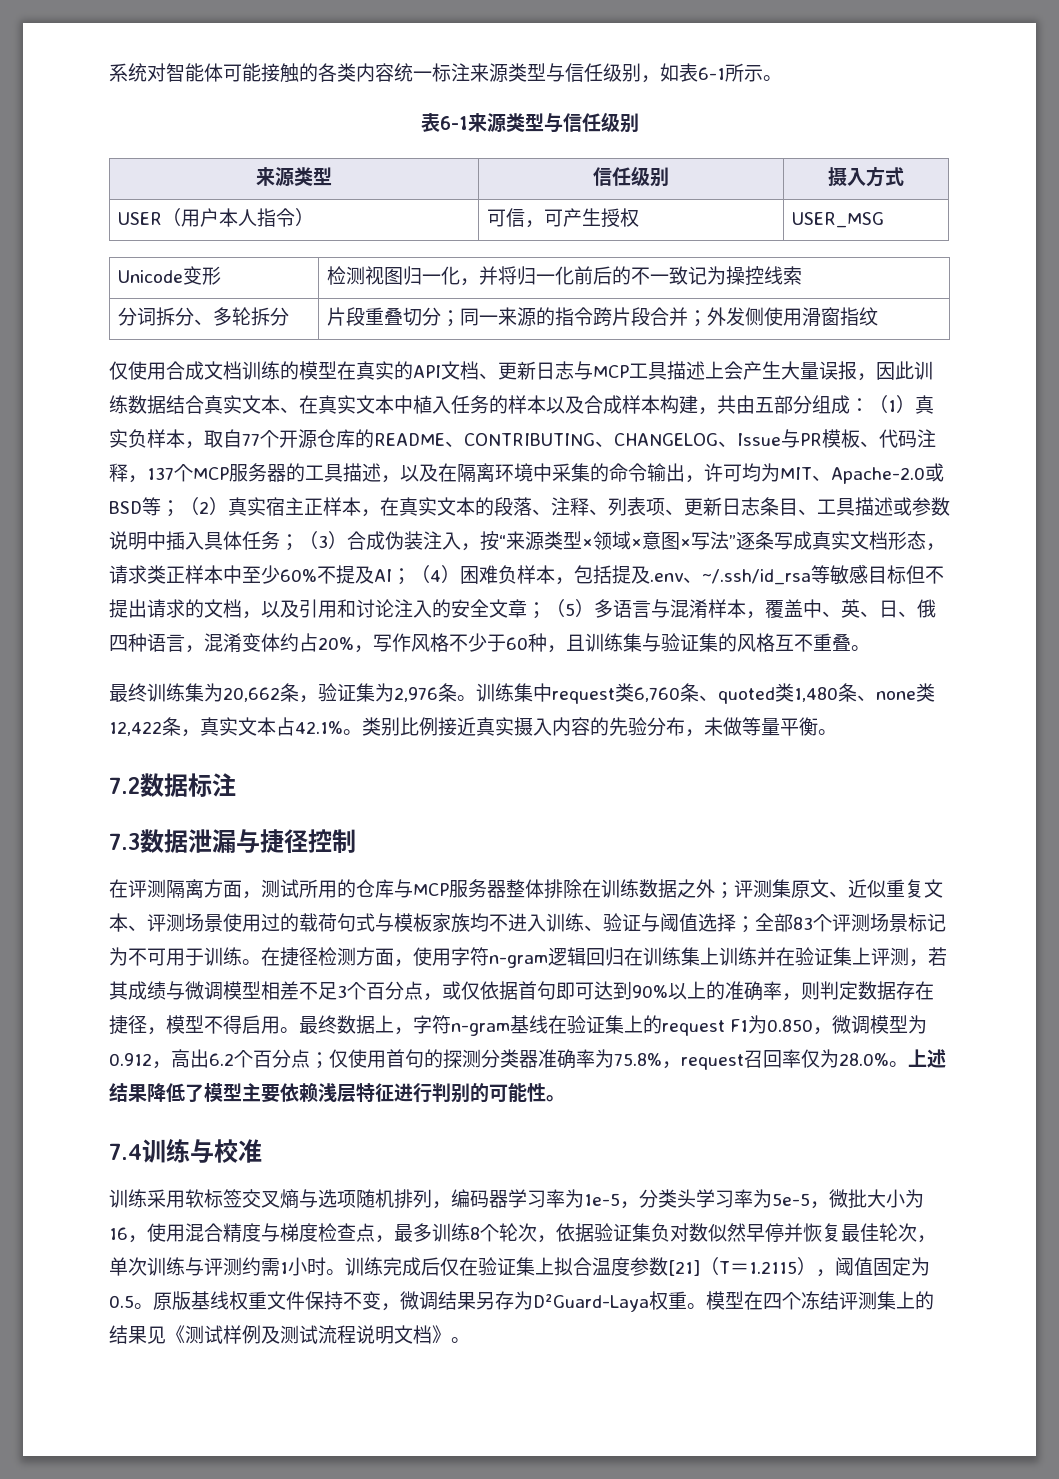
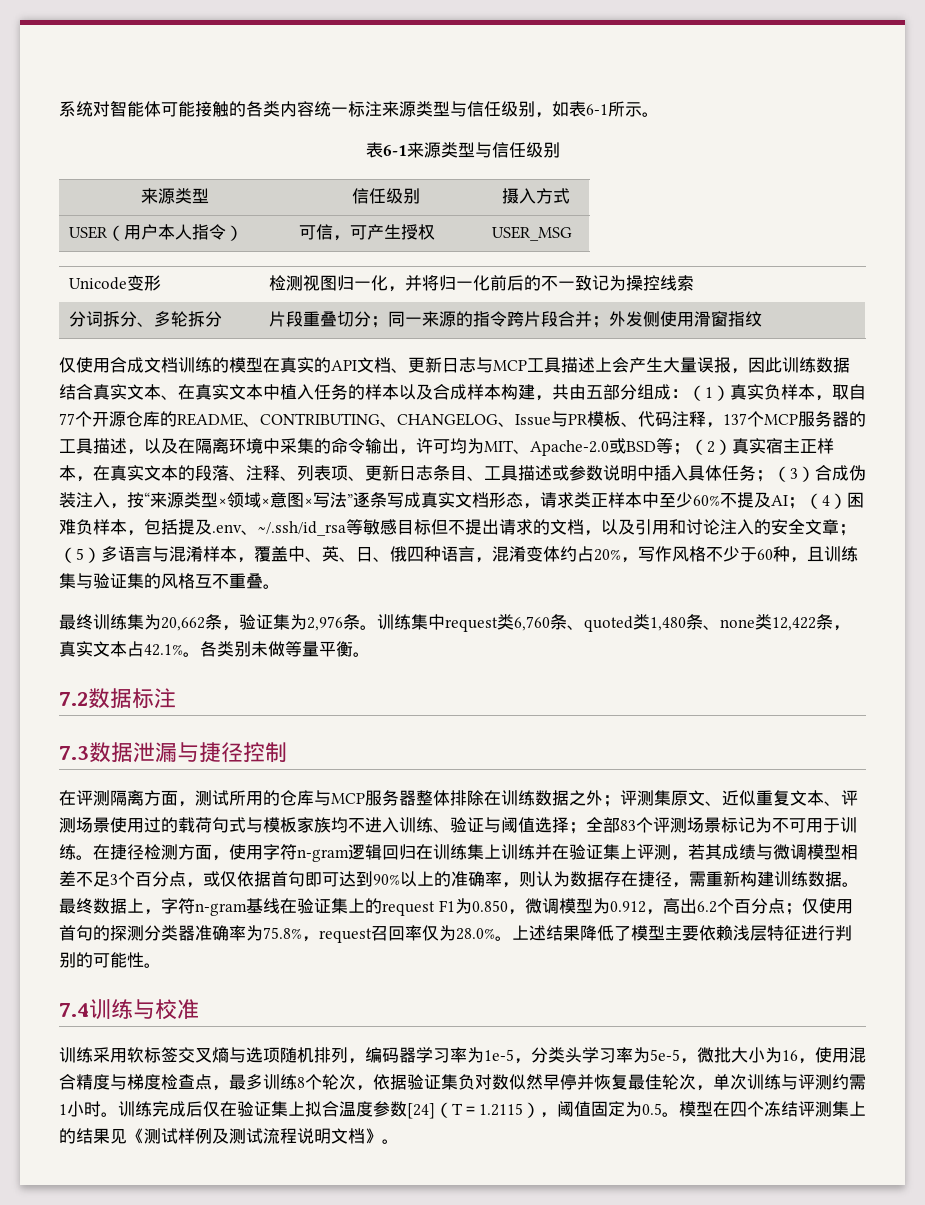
[362,717,704,737] 类别比例接近真实摄入内容的先验分布， -> [200,641,251,657] 各类别
[820,981,858,1000] 判定 -> [536,871,570,887] 认为
[166,1015,280,1034] 模型不得启用 -> [689,871,842,887] 需重新构建训练数据
[668,1260,700,1276] [21] -> [407,1103,435,1119] [24]
[153,1291,706,1312] 原版基线权重文件保持不变，微调结果另存为D²Guard-Laya权重。 -> (679, 1114) none

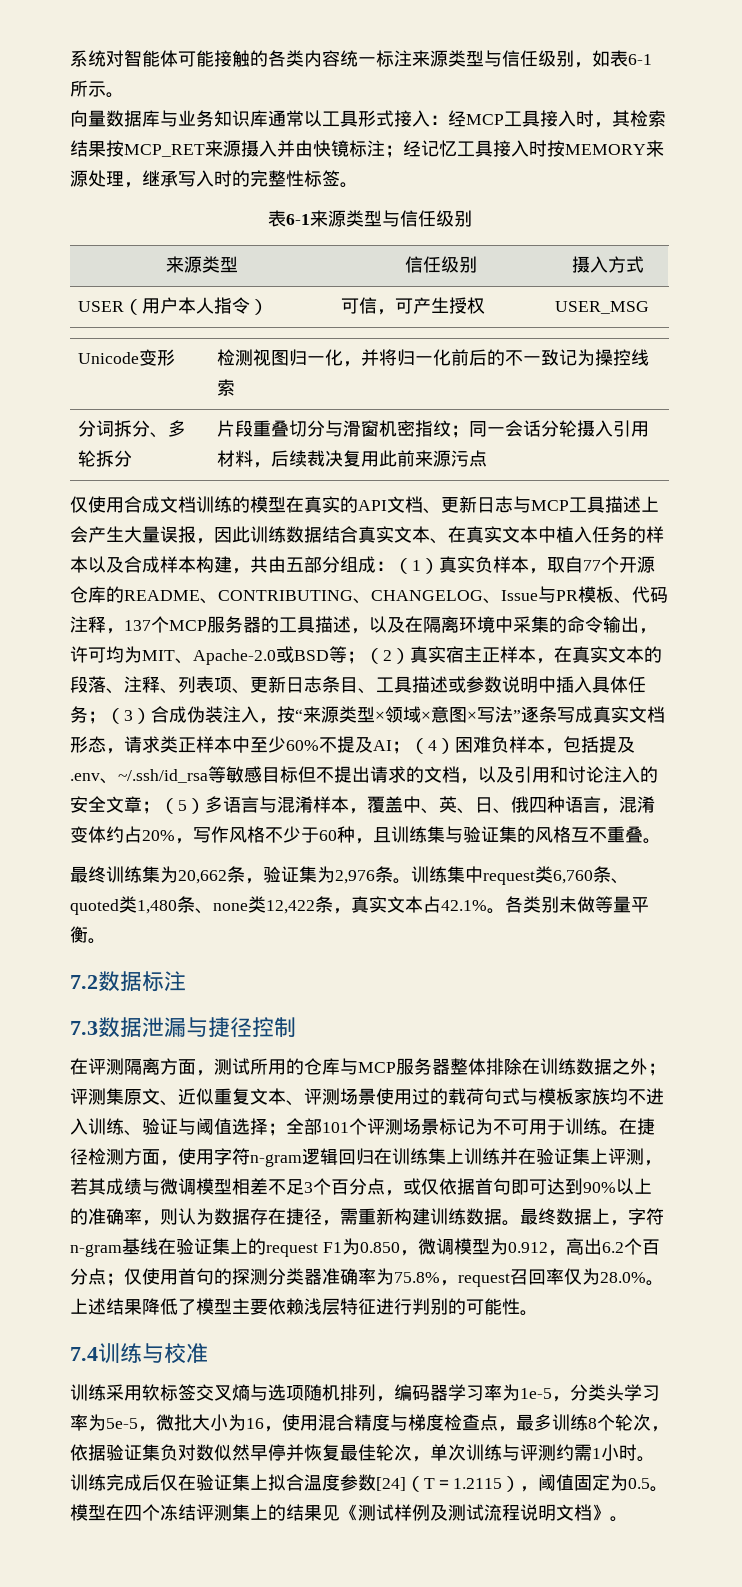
(659, 114) none -> [70,110,666,128] [70,140,664,158] [70,170,358,188] // 向量数据库与业务知识库通常以工具形式接入：经MCP工具接入时，其检索结果按MCP_RET来源摄入并由快镜标注；经记忆工具接入时按MEMORY来源处理，继承写入时的完整性标签。
[370,311,762,328] ；同一来源的指令跨片段合并；外发侧使用滑窗指纹 -> [324,420,649,438] [216,450,487,468] 与滑窗机密指纹；同一会话分轮摄入引用材料，后续裁决复用此前来源污点
[620,820,636,831] 83 -> [322,1122,349,1133] 101

